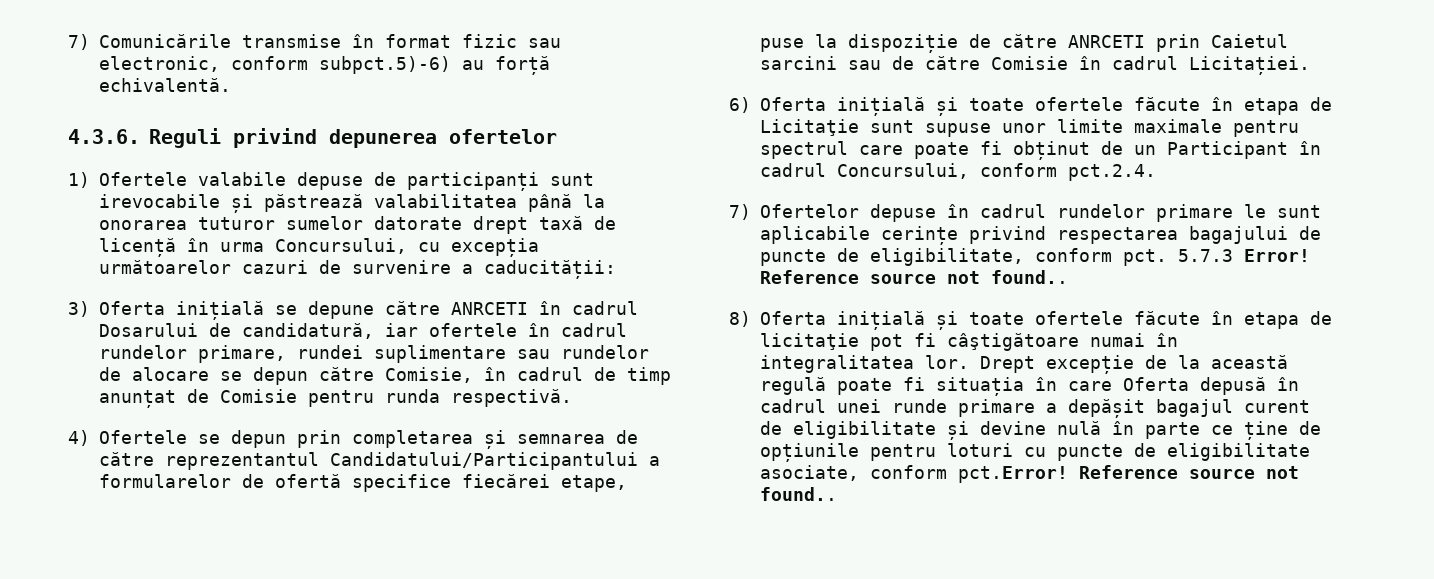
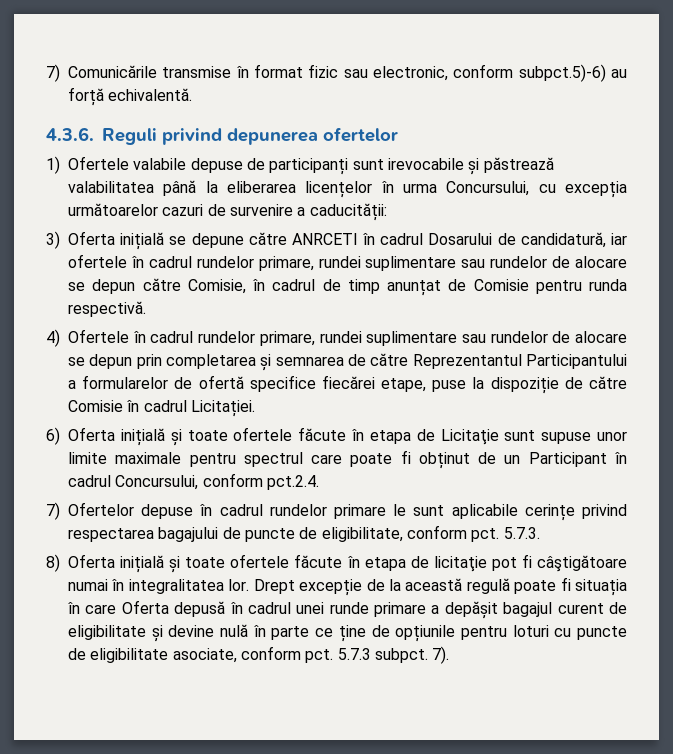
[99,216,616,234] [99,238,176,257] onorarea tuturor sumelor datorate drept taxă de licență -> [227,181,373,198] eliberarea licențelor
(187, 437) none -> [133,331,627,346] în cadrul rundelor primare, rundei suplimentare sau rundelor de alocare
[165,452,638,470] reprezentantul Candidatului/Participantului -> [412,354,627,369] Reprezentantul Participantului
[1068,34,1288,52] [760,56,980,70] ANRCETI prin Caietul sarcini sau de către -> (627, 382) none
[1178,249,1310,262] [760,270,1068,284] 5.7.3 Error! Reference source not found.. -> [503,527,540,539] 5.7.3.
[958,465,1299,483] [760,487,837,501] pct.Error! Reference source not found.. -> [305,646,450,664] pct. 5.7.3 subpct. 7).

